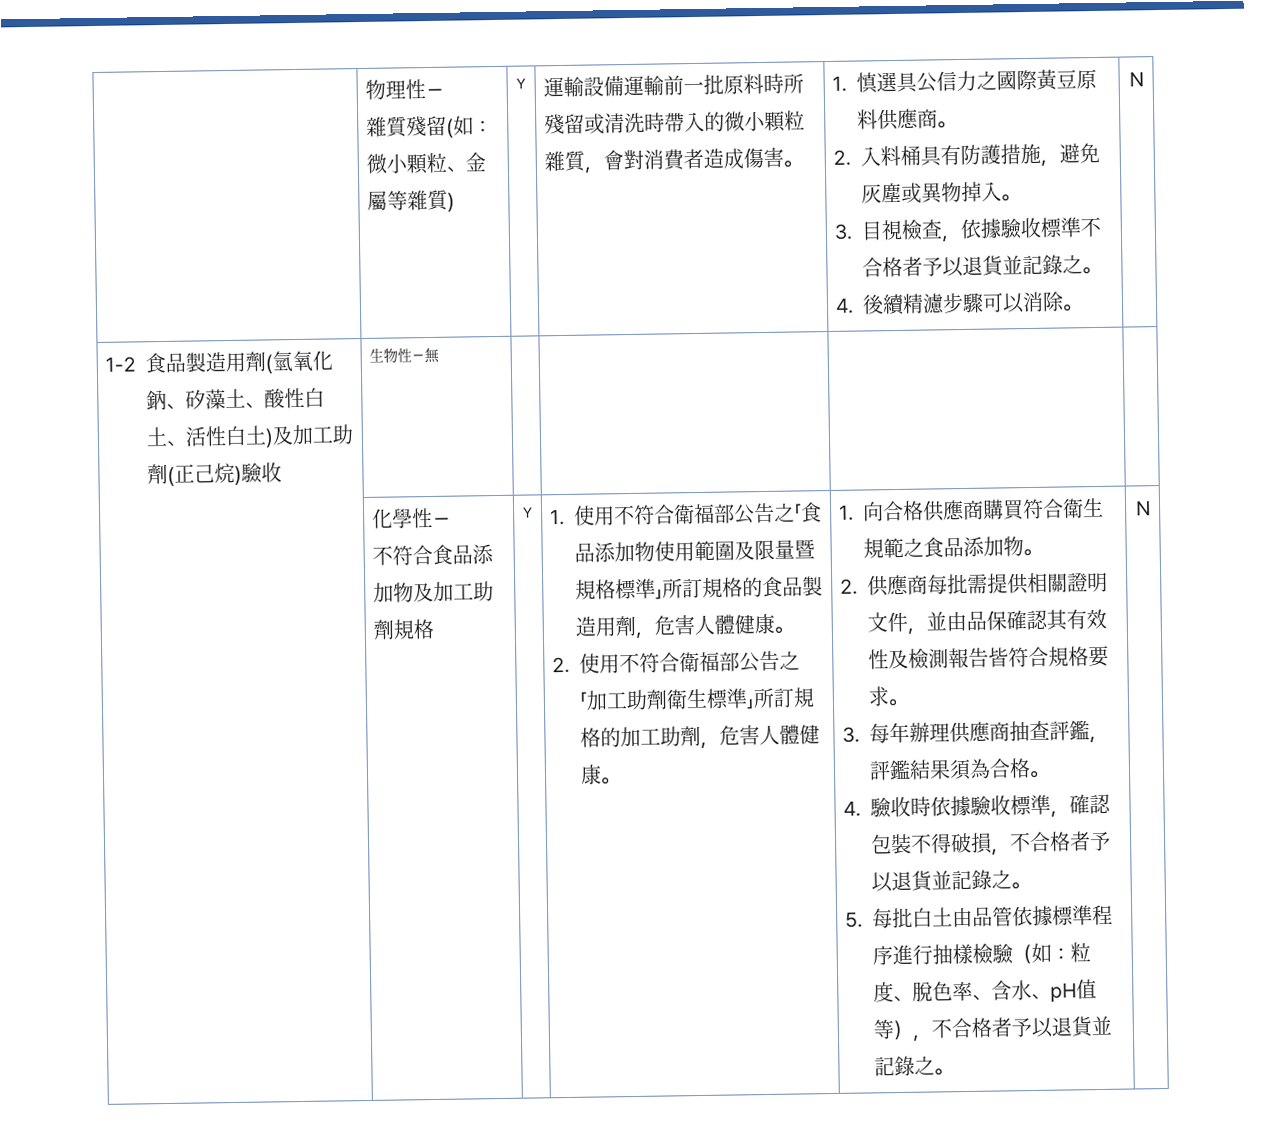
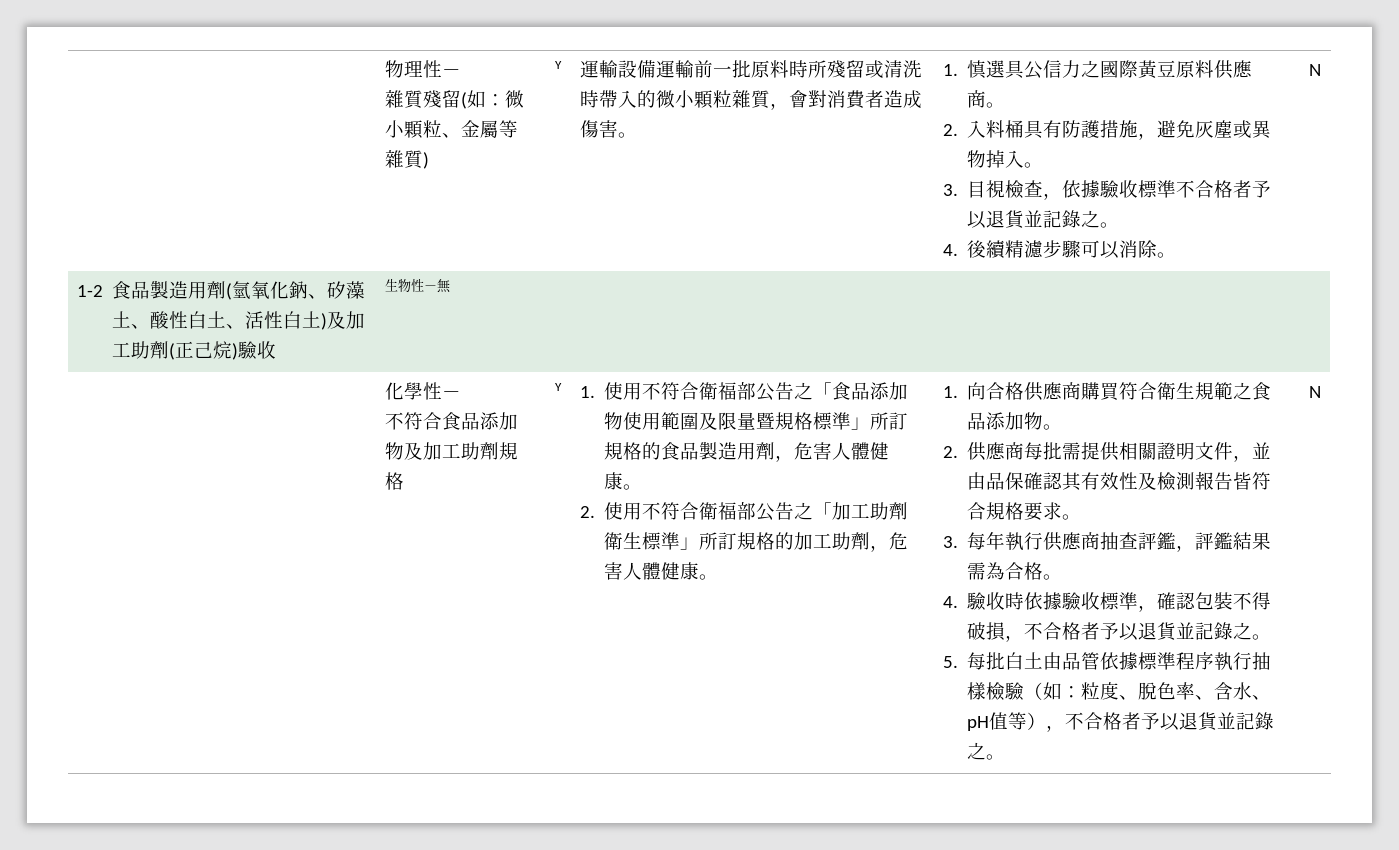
[909,722,951,743] 辦理 -> [1005,532,1044,551] 執行
[949,758,972,781] 須 -> [967,562,987,580] 需
[892,944,914,966] 進 -> [1214,652,1234,671] 執

